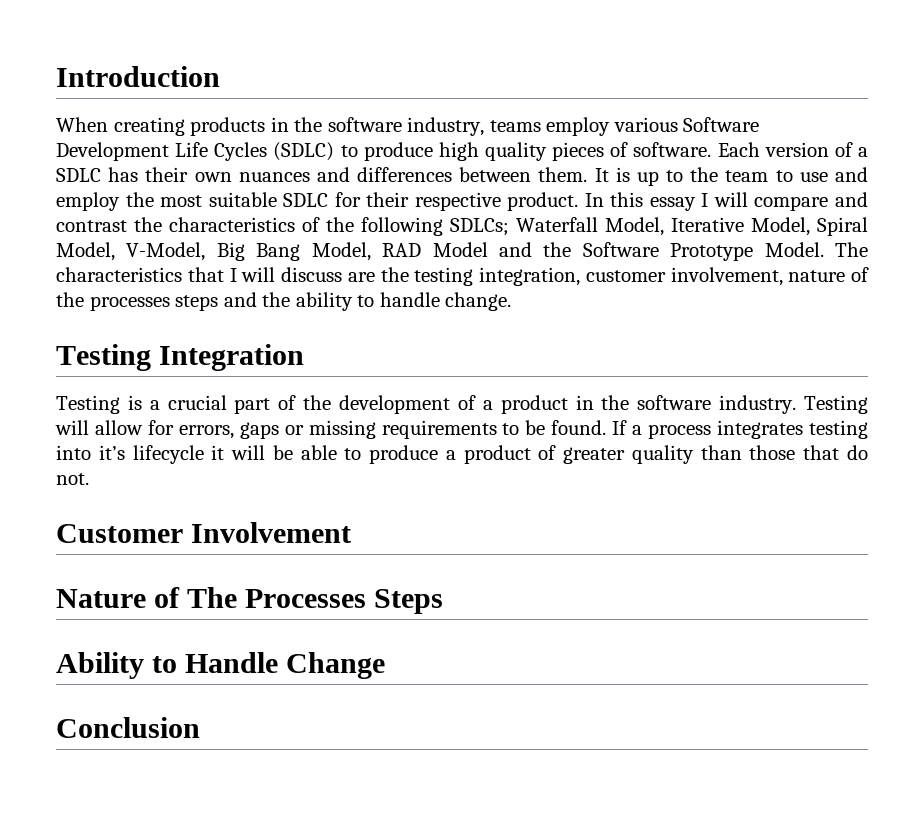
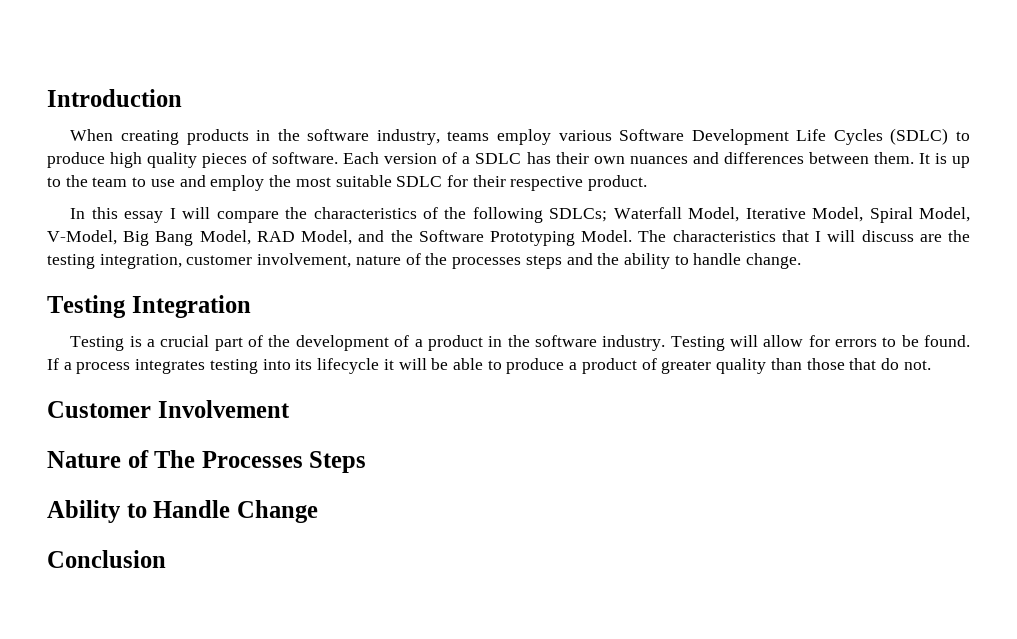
(579, 201) none -> (648, 183) //
[834,192,868,207] [56,220,127,232] and contrast -> (279, 217) none
[432,242,488,257] Model -> [301,230,353,245] Model,
[670,243,754,261] Prototype -> [490,231,575,246] Prototyping
[178,420,497,439] errors, gaps or missing requirements -> [834,339,877,347] errors
[98,445,125,460] it’s -> [295,359,313,370] its

